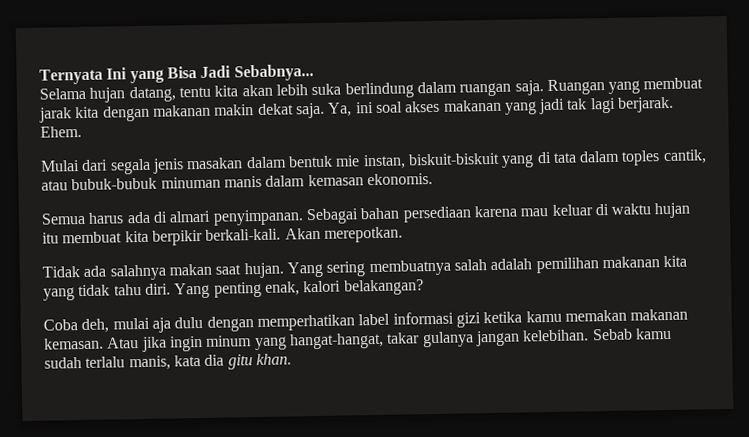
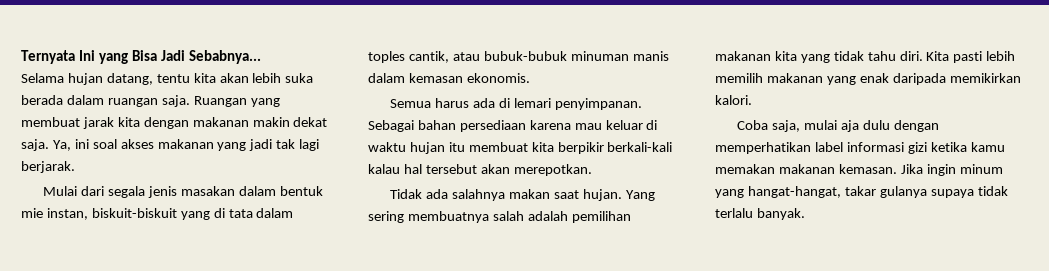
[344,82,414,99] berlindung -> [21,95,63,105] berada
[40,125,82,138] Ehem. -> (75, 167) none
[169,210,212,223] almari -> [513,98,551,108] lemari
[205,227,321,241] berkali-kali. Akan -> [607,142,673,152] [368,164,510,174] berkali-kali kalau hal tersebut akan
[174,279,424,299] Yang penting enak, kalori belakangan? -> [926,51,1016,63] [715,73,1021,85] [715,95,752,105] Kita pasti lebih memilih makanan yang enak daripada memikirkan kalori.
[81,318,110,334] deh, -> [772,120,801,132] saja,
[106,336,167,353] Atau jika -> [900,164,923,174] Jika
[474,327,672,347] [44,353,292,371] jangan kelebihan. Sebab kamu sudah terlalu manis, kata dia gitu khan. -> [930,186,1008,198] [715,208,805,220] supaya tidak terlalu banyak.

